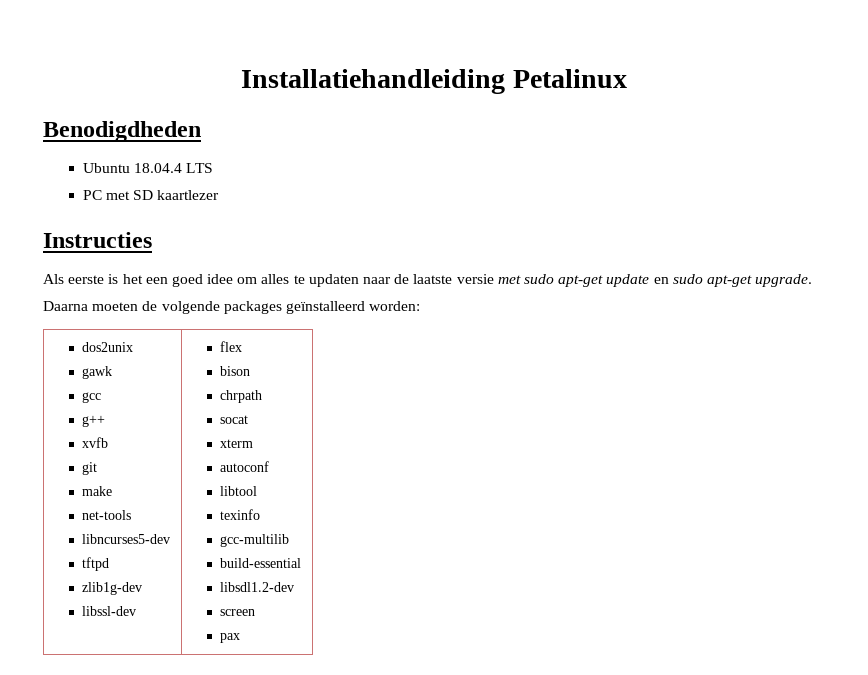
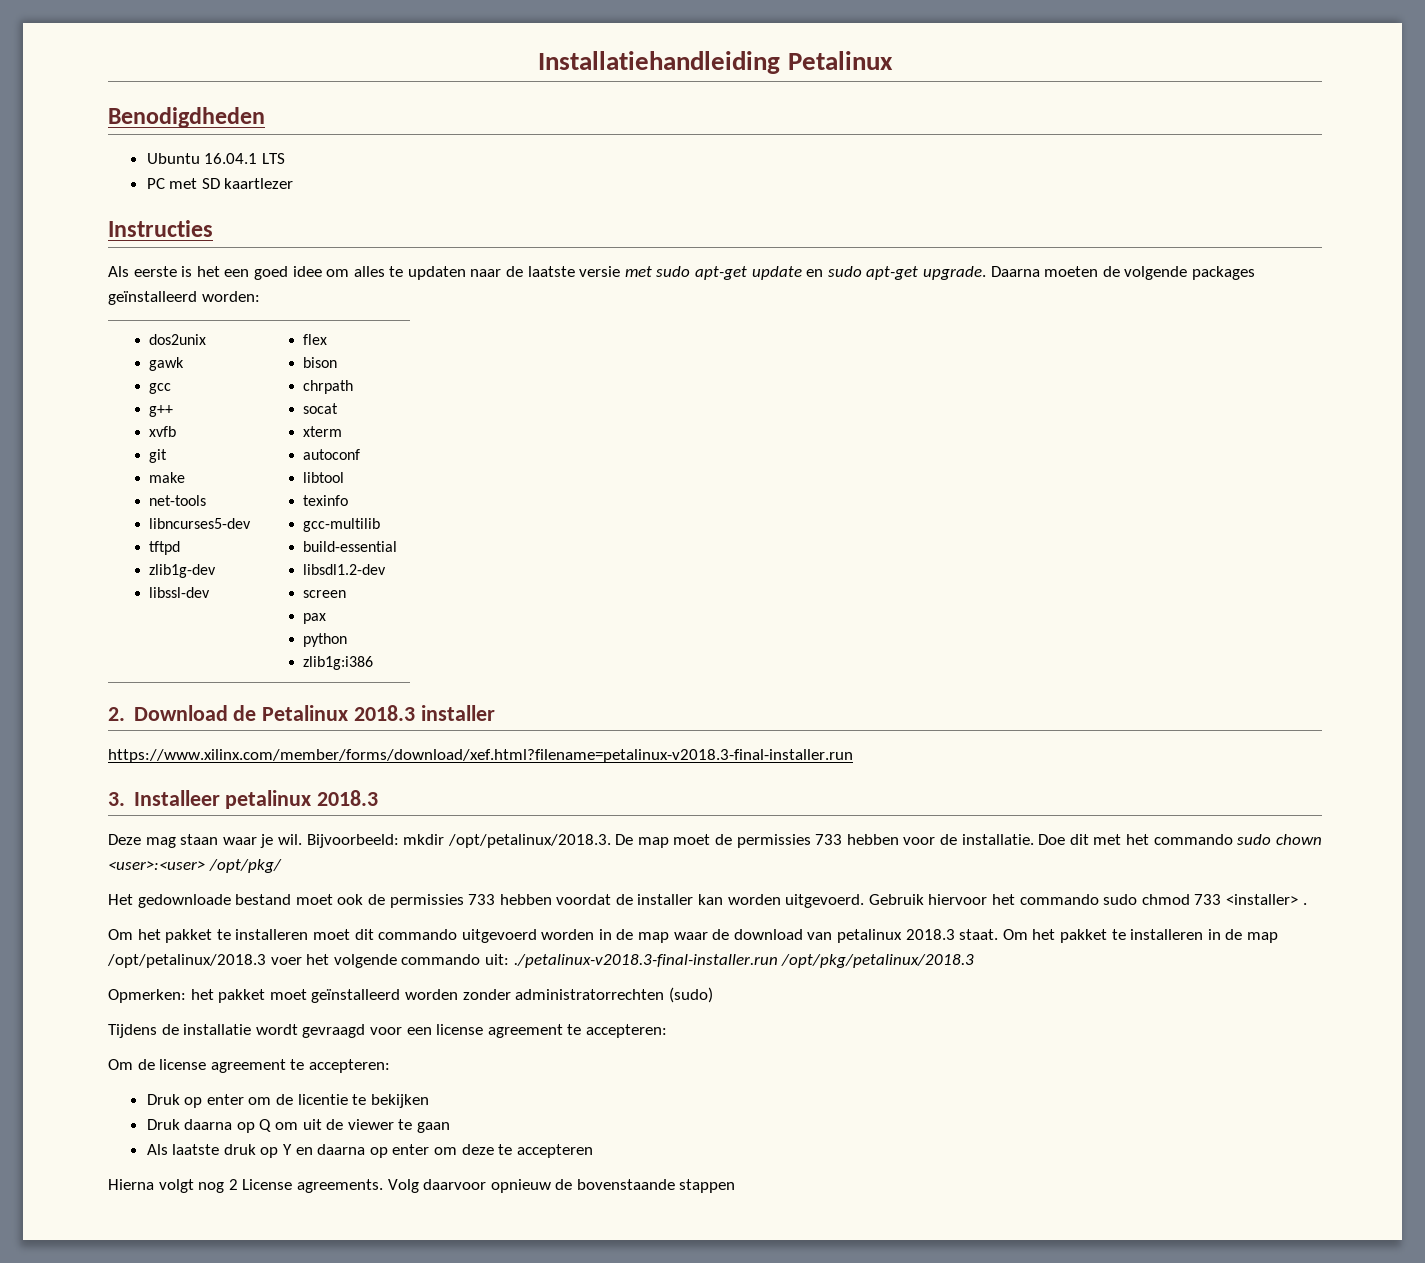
[133,163,182,173] 18.04.4 -> [204,153,258,164] 16.04.1
(241, 638) none -> [302,633,347,647] [302,656,373,670] [108,705,495,721] [108,749,853,763] [108,790,379,809] [108,834,1322,848] [108,859,282,873] [108,894,1307,908] [108,929,1278,943] [107,954,975,968] [108,987,713,1003] [108,1024,667,1038] [108,1059,390,1073] [146,1094,429,1108] [146,1119,450,1133] [146,1144,593,1158] [108,1179,736,1193] // python // zlib1g:i386 // 2. Download de Petalinux 2018.3 installer // https://www.xilinx.com/member/forms/download/xef.html?filename=petalinux-v2018.3-final-installer.run // 3. Installeer petalinux 2018.3 // Deze mag staan waar je wil. Bijvoorbeeld: mkdir /opt/petalinux/2018.3. De map moet de permissies 733 hebben voor de installatie. Doe dit met het commando sudo chown <user>:<user> /opt/pkg/ // Het gedownloade bestand moet ook de permissies 733 hebben voordat de installer kan worden uitgevoerd. Gebruik hiervoor het commando sudo chmod 733 <installer> . // Om het pakket te installeren moet dit commando uitgevoerd worden in de map waar de download van petalinux 2018.3 staat. Om het pakket te installeren in de map /opt/petalinux/2018.3 voer het volgende commando uit: ./petalinux-v2018.3-final-installer.run /opt/pkg/petalinux/2018.3 // Opmerken: het pakket moet geïnstalleerd worden zonder administratorrechten (sudo) // Tijdens de installatie wordt gevraagd voor een license agreement te accepteren: // Om de license agreement te accepteren: // Druk op enter om de licentie te bekijken // Druk daarna op Q om uit de viewer te gaan // Als laatste druk op Y en daarna op enter om deze te accepteren // Hierna volgt nog 2 License agreements. Volg daarvoor opnieuw de bovenstaande stappen

